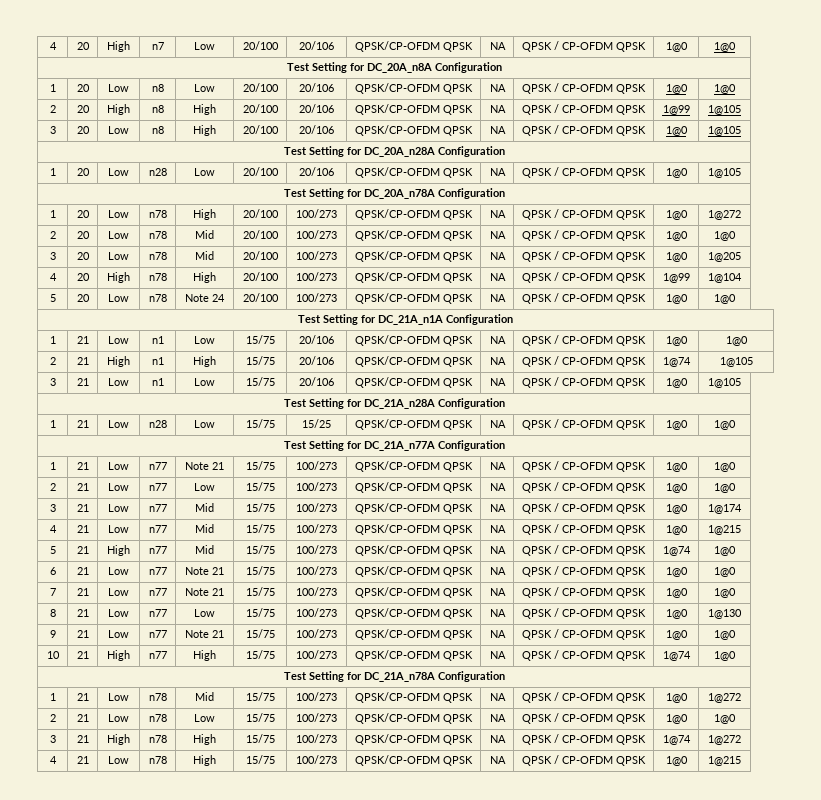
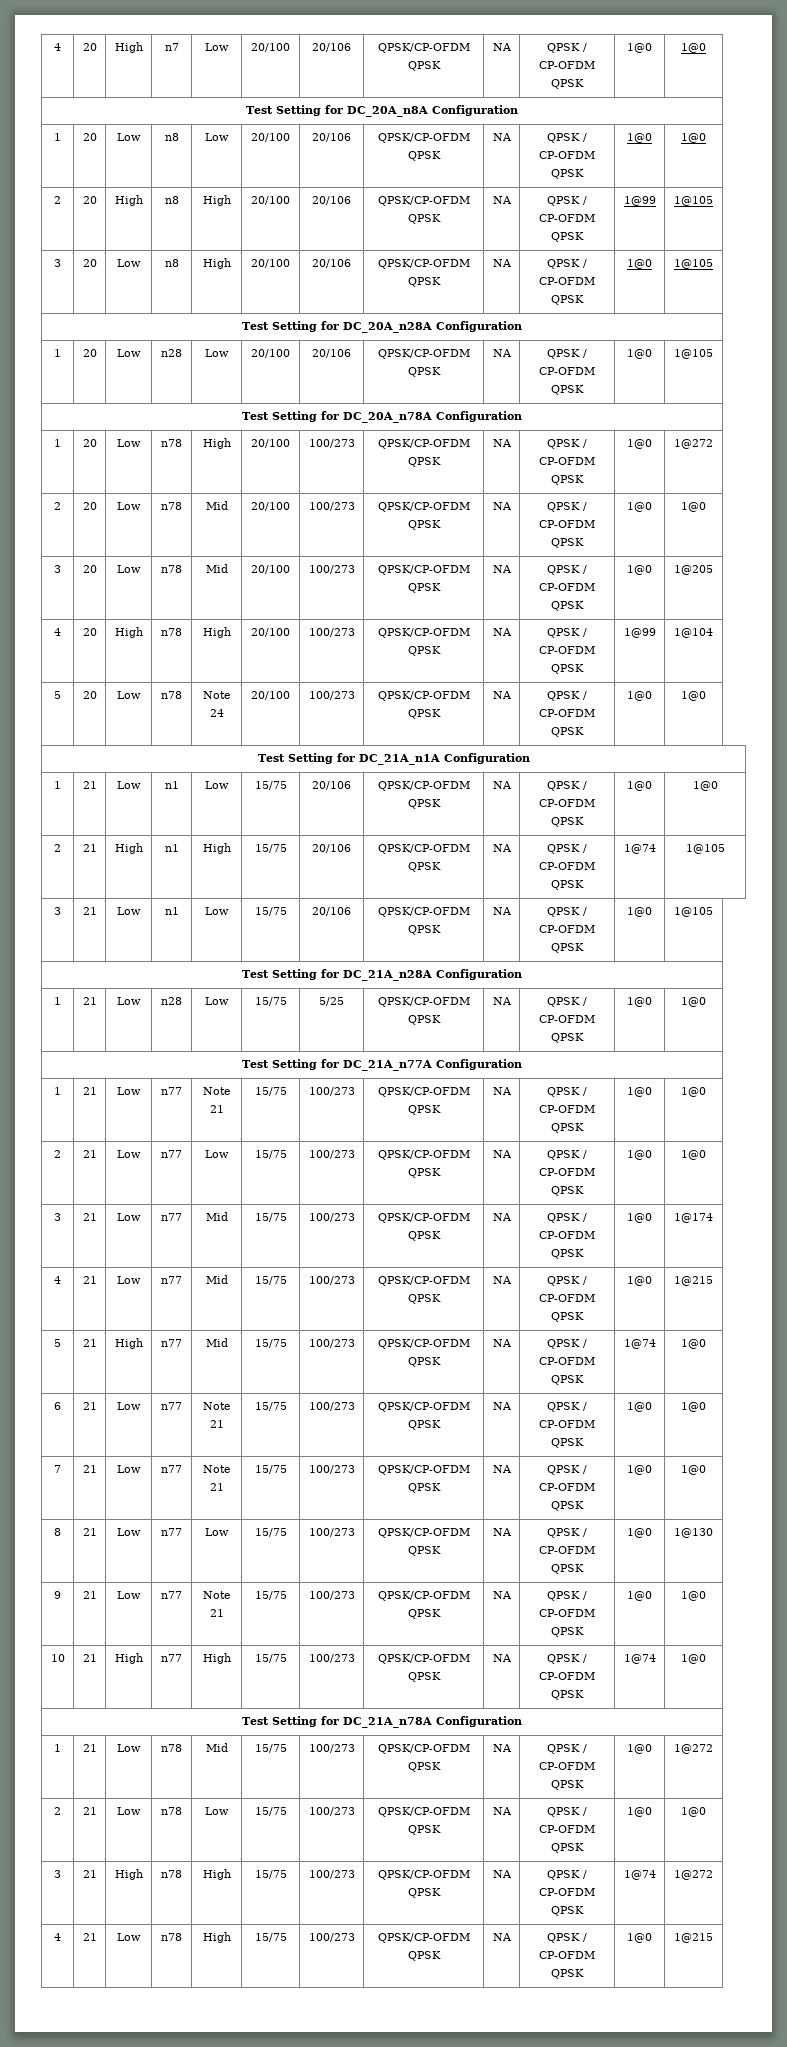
[302,419,331,428] 15/25 -> [319,997,344,1006] 5/25

